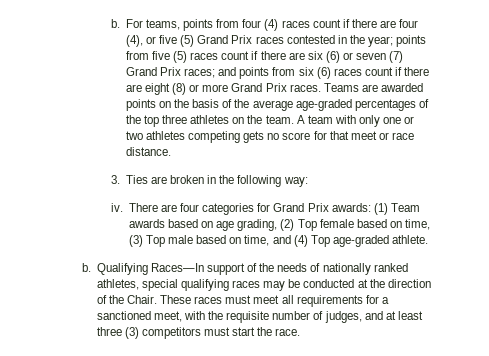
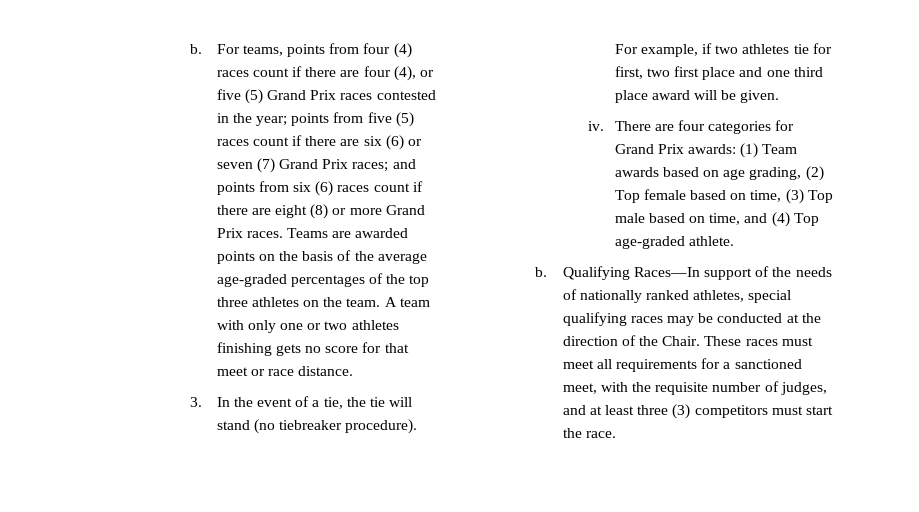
[188,131,241,143] competing -> [216,342,272,356] finishing
[125,175,308,187] Ties are broken in the following way: -> [216,396,413,409] [216,419,418,434] [614,43,832,57] [614,66,823,80] [614,90,780,103] In the event of a tie, the tie will stand (no tiebreaker procedure). For example, if two athletes tie for first, two first place and one third place award will be given.

